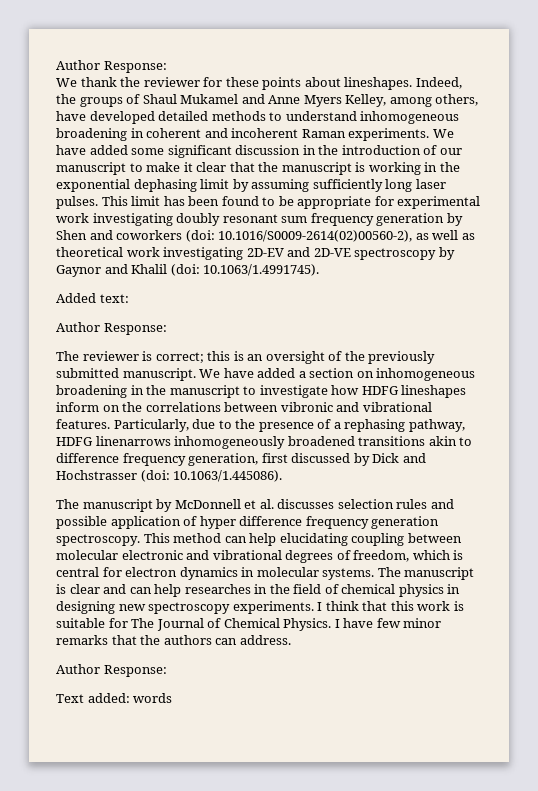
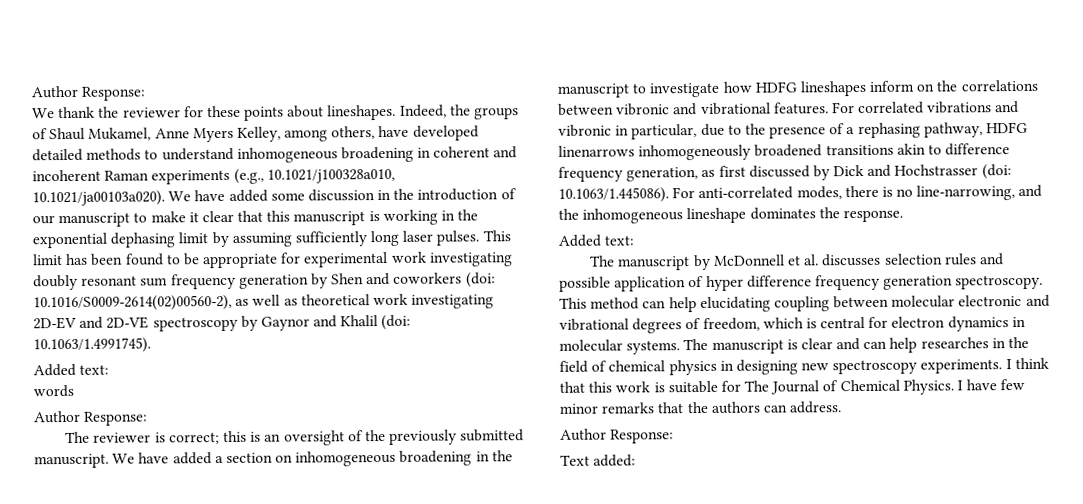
[180,94,265,104] Mukamel and -> [88,127,152,141] Mukamel,
[348,128,430,141] experiments. -> [151,168,395,185] [32,190,165,207] experiments (e.g., 10.1021/j100328a010, 10.1021/ja00103a020).
[167,145,232,158] significant -> (305, 196) none
[258,162,279,172] the -> [266,210,291,222] this
(129, 298) none -> [33,384,74,398] // words
[113,419,189,432] Particularly, -> [831,100,1020,115] [558,124,698,140] For correlated vibrations and vibronic in particular,
(259, 459) none -> [701,169,716,177] as
(283, 476) none -> [672,184,1043,201] [558,207,903,224] [558,234,635,247] For anti-correlated modes, there is no line-narrowing, and the inhomogeneous lineshape dominates the response. // Added text:
[133,693,173,703] words -> (637, 460) none

